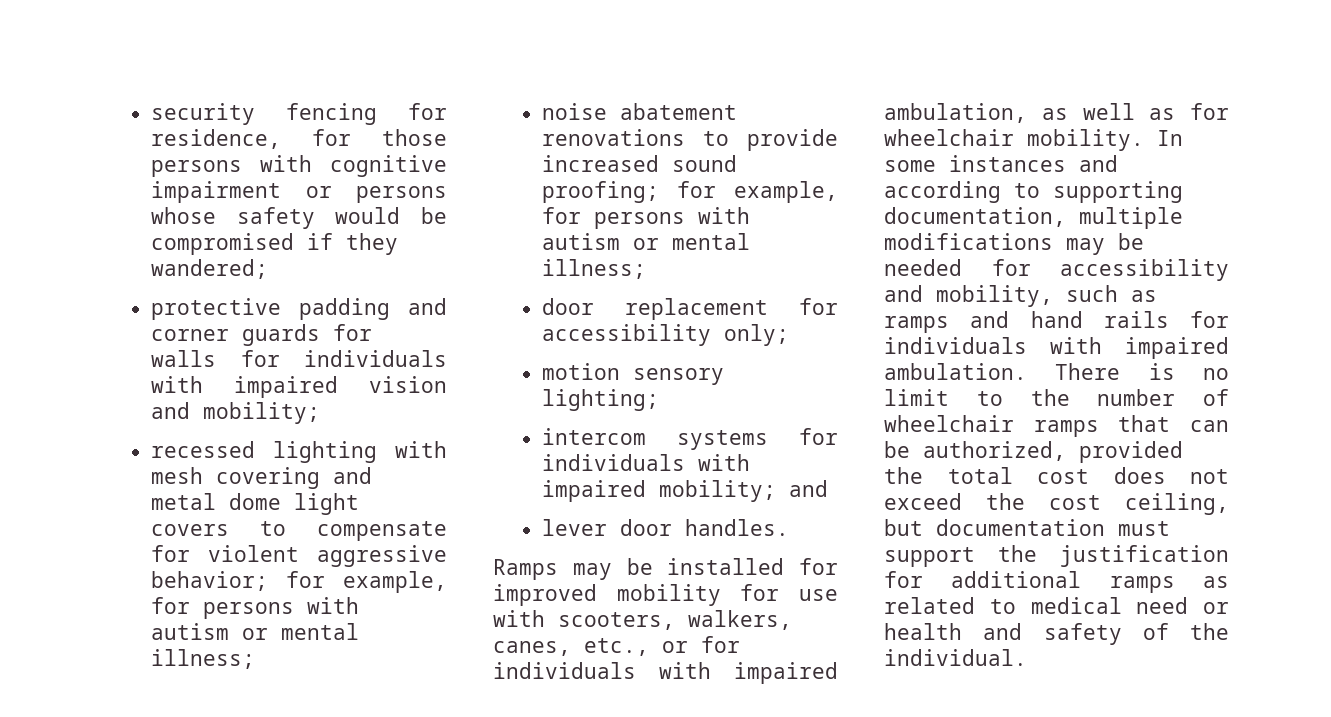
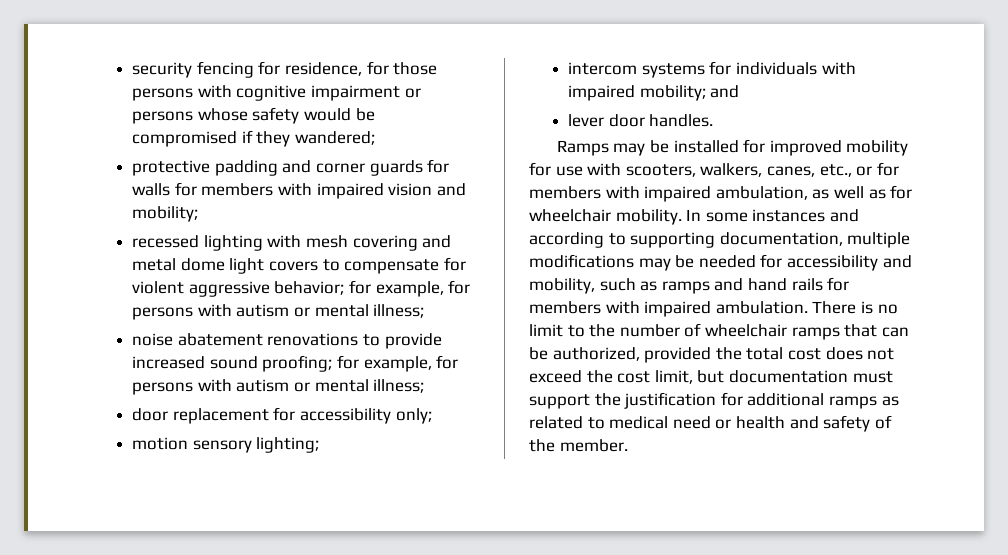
[304,350,447,367] individuals -> [201,183,274,196] members
[493,662,636,679] individuals -> [529,186,601,199] members
[884,337,1027,354] individuals -> [529,301,601,314] members
[1125,493,1229,515] ceiling, -> [654,370,693,384] limit,
[884,649,1027,666] individual. -> [559,439,628,452] member.

